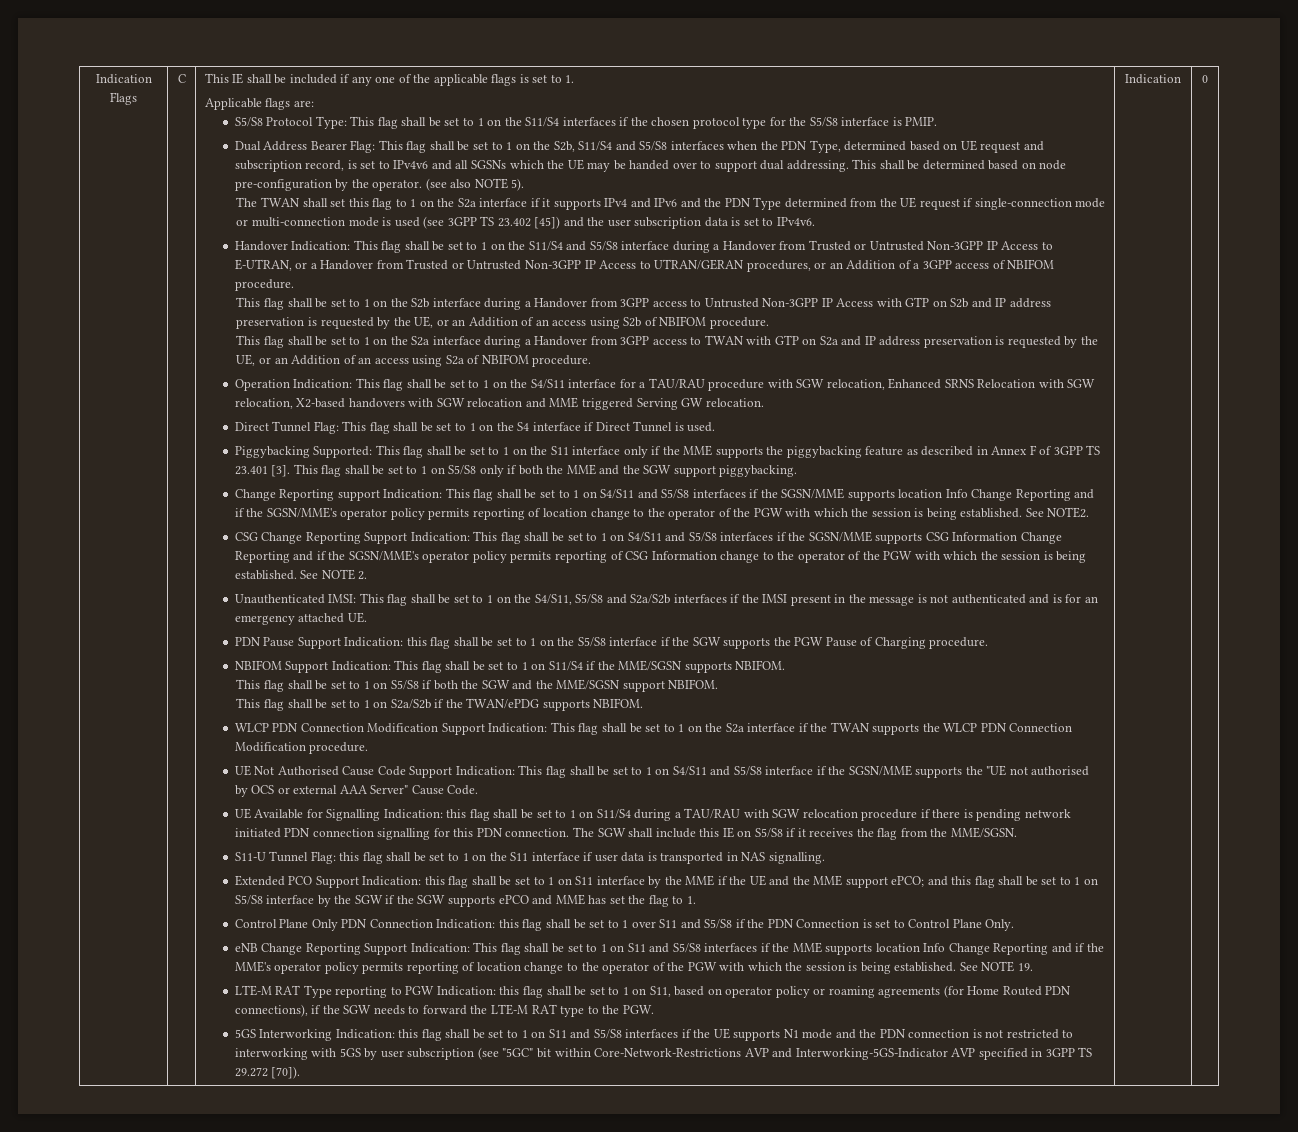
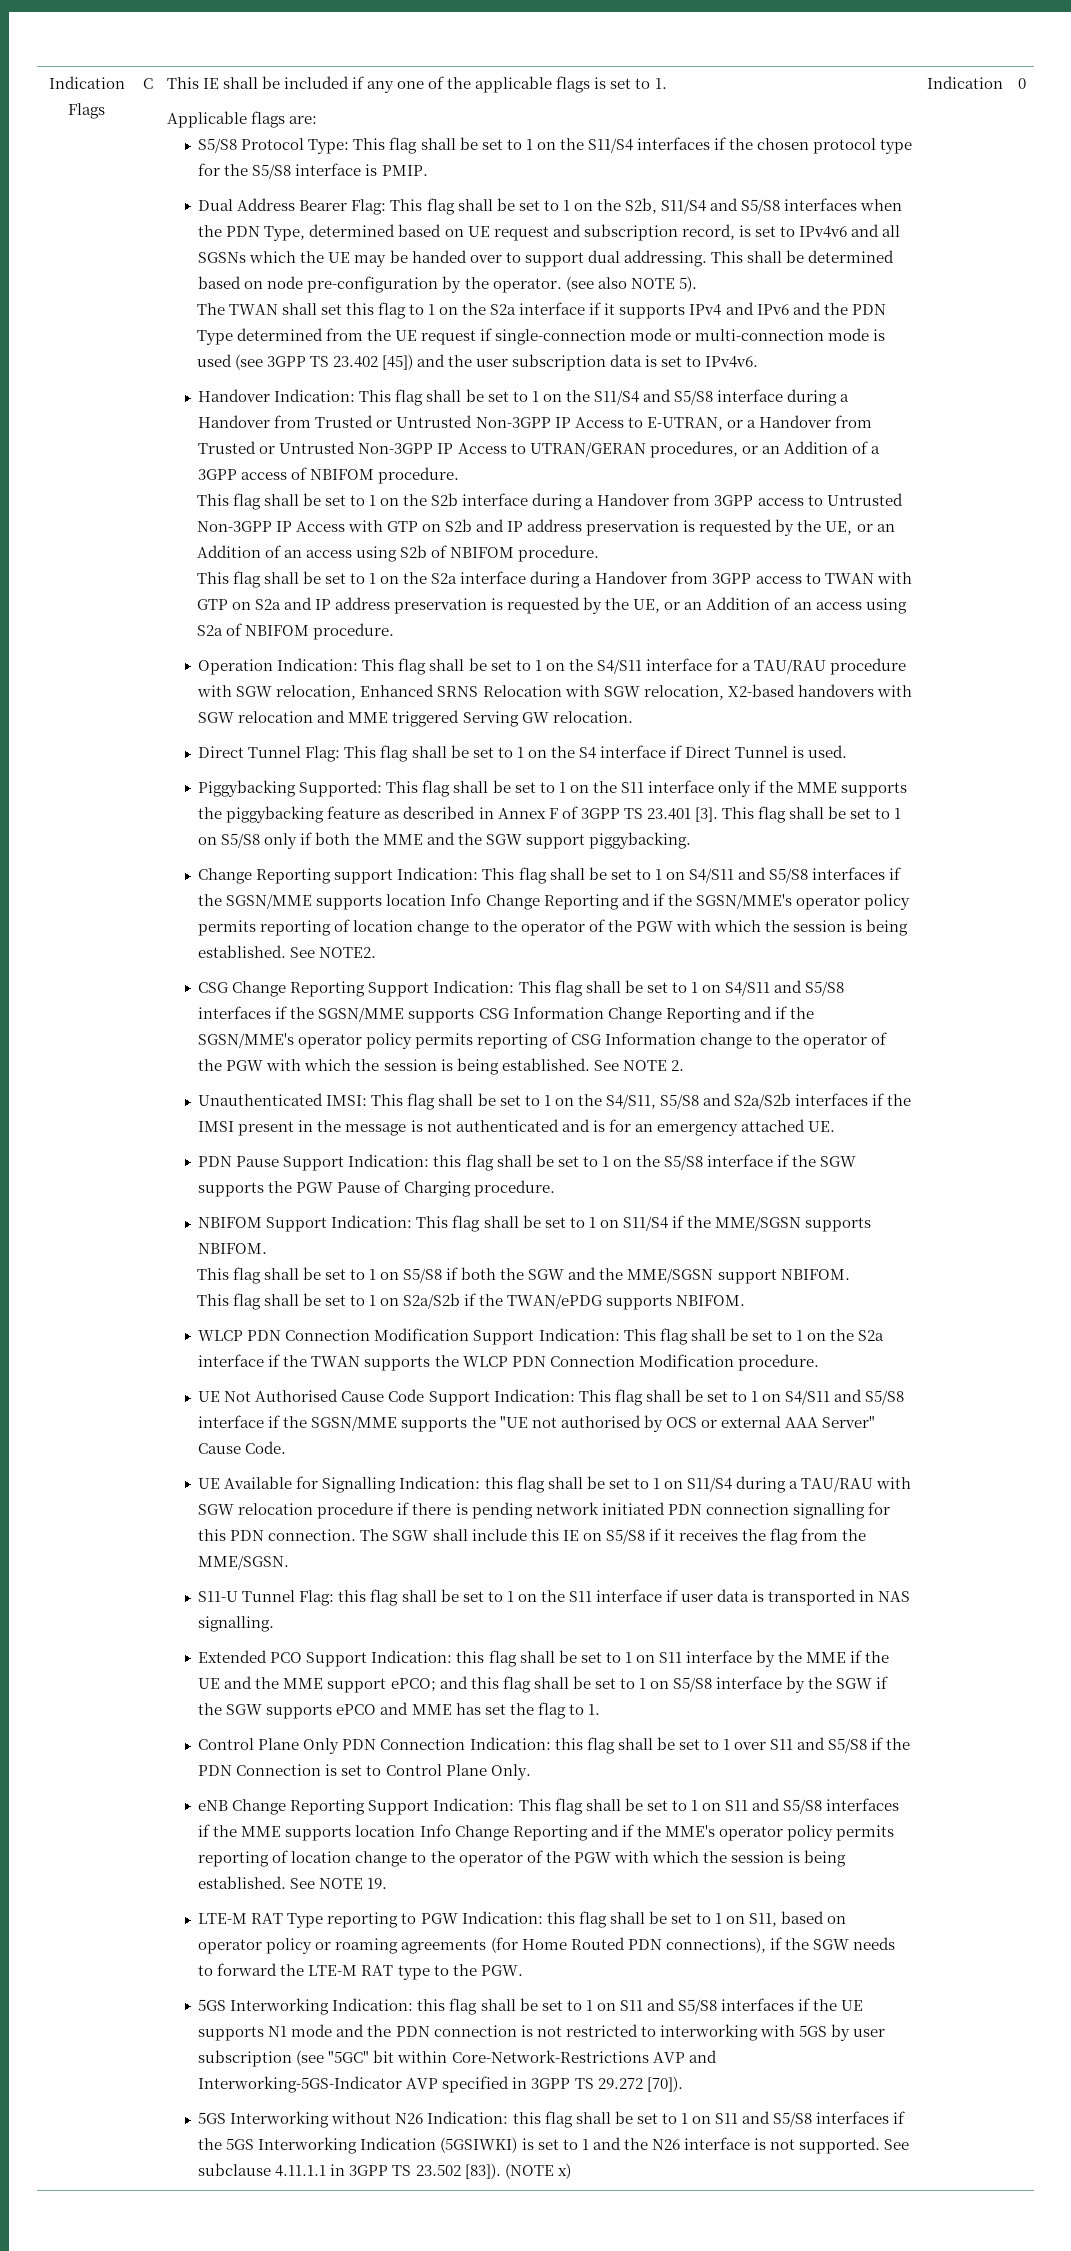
(301, 1072) none -> [198,2111,906,2128] [198,2137,910,2154] [198,2163,571,2179] // 5GS Interworking without N26 Indication: this flag shall be set to 1 on S11 and S5/S8 interfaces if the 5GS Interworking Indication (5GSIWKI) is set to 1 and the N26 interface is not supported. See subclause 4.11.1.1 in 3GPP TS 23.502 [83]). (NOTE x)

